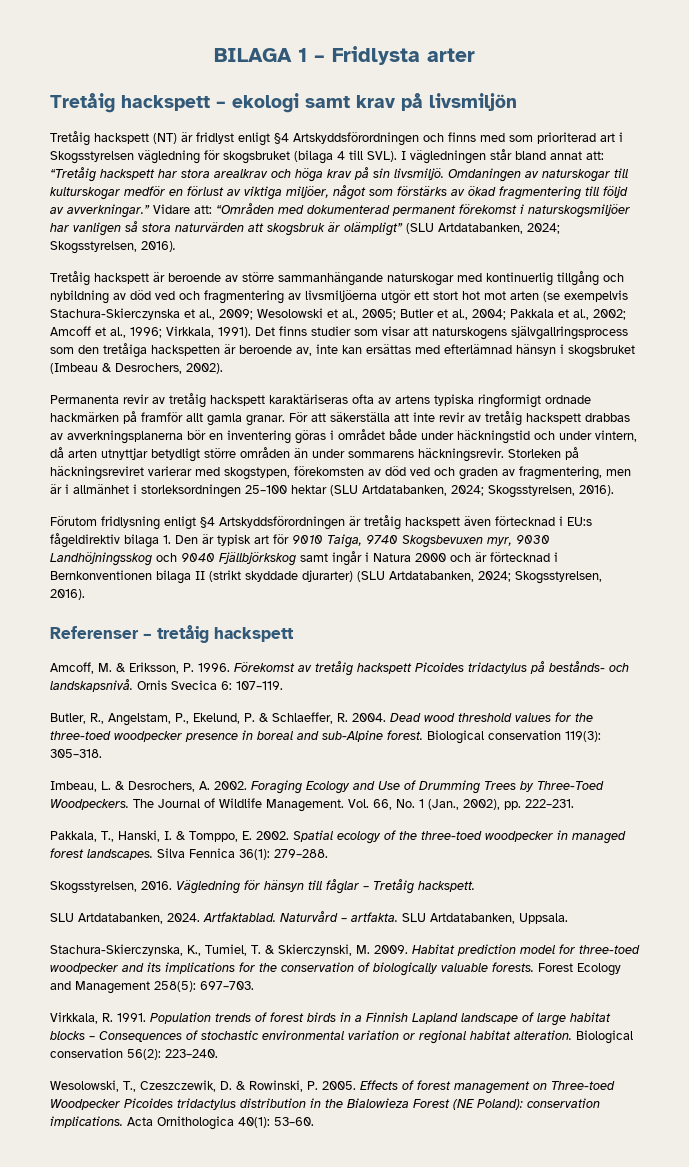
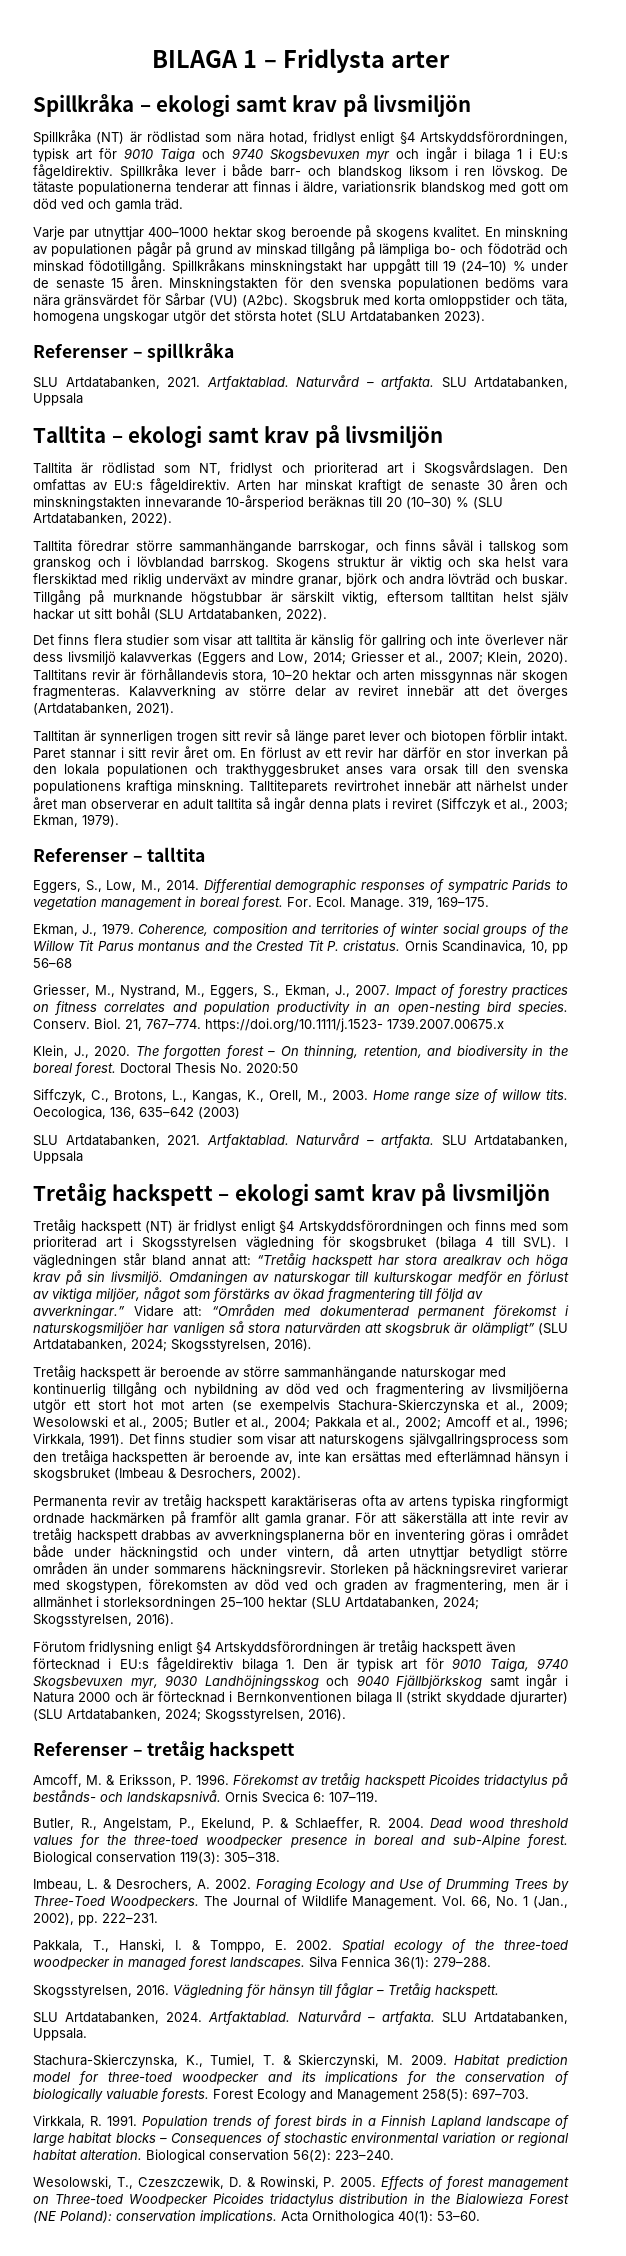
(475, 55) none -> [33,94,472,117] [33,130,568,145] [33,147,568,162] [33,164,568,179] [33,181,568,195] [33,198,183,212] [33,225,568,240] [33,242,568,257] [33,259,569,274] [33,276,569,291] [33,293,568,308] [33,310,485,324] [33,343,235,362] [33,375,568,390] [33,393,83,406] [33,425,444,448] [33,461,568,476] [33,478,569,493] [33,495,503,510] [33,513,172,525] [33,539,568,554] [33,556,568,570] [33,573,568,587] [33,590,568,605] [33,607,327,621] [33,634,568,648] [33,651,568,665] [33,668,568,683] [33,685,568,699] [33,703,174,715] [33,729,569,744] [33,746,568,761] [33,763,568,777] [33,780,568,794] [33,797,568,812] [33,814,119,827] [33,847,206,862] [33,879,569,893] [33,896,489,910] [33,923,569,937] [33,940,568,954] [33,958,72,968] [33,984,568,998] [33,1001,568,1015] [33,1018,504,1032] [33,1045,569,1059] [33,1062,298,1076] [33,1089,568,1103] [33,1106,240,1120] [33,1133,568,1148] [33,1151,83,1164] // Spillkråka – ekologi samt krav på livsmiljön // Spillkråka (NT) är rödlistad som nära hotad, fridlyst enligt §4 Artskyddsförordningen, typisk art för 9010 Taiga och 9740 Skogsbevuxen myr och ingår i bilaga 1 i EU:s fågeldirektiv. Spillkråka lever i både barr- och blandskog liksom i ren lövskog. De tätaste populationerna tenderar att finnas i äldre, variationsrik blandskog med gott om död ved och gamla träd. // Varje par utnyttjar 400–1000 hektar skog beroende på skogens kvalitet. En minskning av populationen pågår på grund av minskad tillgång på lämpliga bo- och födoträd och minskad födotillgång. Spillkråkans minskningstakt har uppgått till 19 (24–10) % under de senaste 15 åren. Minskningstakten för den svenska populationen bedöms vara nära gränsvärdet för Sårbar (VU) (A2bc). Skogsbruk med korta omloppstider och täta, homogena ungskogar utgör det största hotet (SLU Artdatabanken 2023). // Referenser – spillkråka // SLU Artdatabanken, 2021. Artfaktablad. Naturvård – artfakta. SLU Artdatabanken, Uppsala // Talltita – ekologi samt krav på livsmiljön // Talltita är rödlistad som NT, fridlyst och prioriterad art i Skogsvårdslagen. Den omfattas av EU:s fågeldirektiv. Arten har minskat kraftigt de senaste 30 åren och minskningstakten innevarande 10-årsperiod beräknas till 20 (10–30) % (SLU Artdatabanken, 2022). // Talltita föredrar större sammanhängande barrskogar, och finns såväl i tallskog som granskog och i lövblandad barrskog. Skogens struktur är viktig och ska helst vara flerskiktad med riklig underväxt av mindre granar, björk och andra lövträd och buskar. Tillgång på murknande högstubbar är särskilt viktig, eftersom talltitan helst själv hackar ut sitt bohål (SLU Artdatabanken, 2022). // Det finns flera studier som visar att talltita är känslig för gallring och inte överlever när dess livsmiljö kalavverkas (Eggers and Low, 2014; Griesser et al., 2007; Klein, 2020). Talltitans revir är förhållandevis stora, 10–20 hektar och arten missgynnas när skogen fragmenteras. Kalavverkning av större delar av reviret innebär att det överges (Artdatabanken, 2021). // Talltitan är synnerligen trogen sitt revir så länge paret lever och biotopen förblir intakt. Paret stannar i sitt revir året om. En förlust av ett revir har därför en stor inverkan på den lokala populationen och trakthyggesbruket anses vara orsak till den svenska populationens kraftiga minskning. Talltiteparets revirtrohet innebär att närhelst under året man observerar en adult talltita så ingår denna plats i reviret (Siffczyk et al., 2003; Ekman, 1979). // Referenser – talltita // Eggers, S., Low, M., 2014. Differential demographic responses of sympatric Parids to vegetation management in boreal forest. For. Ecol. Manage. 319, 169–175. // Ekman, J., 1979. Coherence, composition and territories of winter social groups of the Willow Tit Parus montanus and the Crested Tit P. cristatus. Ornis Scandinavica, 10, pp 56–68 // Griesser, M., Nystrand, M., Eggers, S., Ekman, J., 2007. Impact of forestry practices on fitness correlates and population productivity in an open-nesting bird species. Conserv. Biol. 21, 767–774. https://doi.org/10.1111/j.1523- 1739.2007.00675.x // Klein, J., 2020. The forgotten forest – On thinning, retention, and biodiversity in the boreal forest. Doctoral Thesis No. 2020:50 // Siffczyk, C., Brotons, L., Kangas, K., Orell, M., 2003. Home range size of willow tits. Oecologica, 136, 635–642 (2003) // SLU Artdatabanken, 2021. Artfaktablad. Naturvård – artfakta. SLU Artdatabanken, Uppsala

